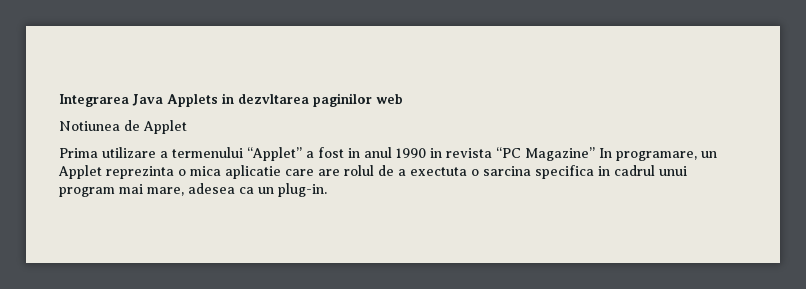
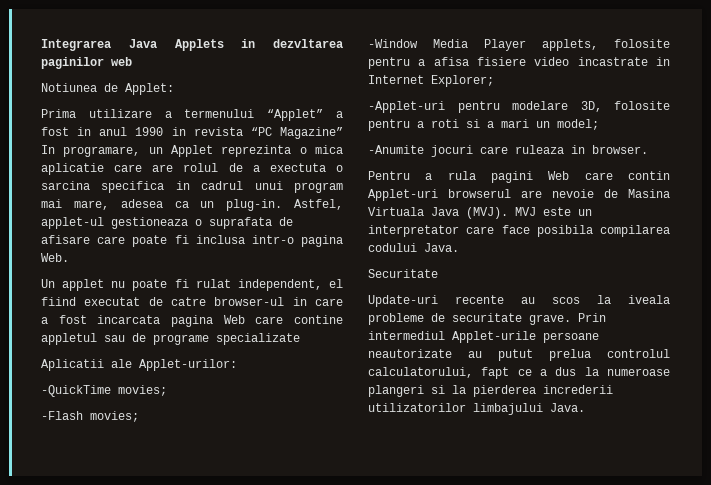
[143,120,187,134] Applet -> [125,83,174,95] Applet:
(327, 190) none -> [294,199,343,210] [41,217,293,229] [41,235,343,247] [41,253,69,262] [41,279,343,291] [41,297,343,306] [41,315,343,327] [41,333,300,345] [41,359,237,371] [41,385,167,397] [41,411,139,422] [368,39,670,51] [368,57,670,69] [368,75,494,87] [368,101,670,113] [368,119,599,131] [368,145,648,157] [368,171,670,183] [368,189,670,201] [368,207,592,219] [368,225,670,237] [368,243,459,252] [368,269,438,278] [368,295,670,307] [368,313,606,325] [368,331,599,343] [368,349,670,361] [368,367,670,379] [368,385,613,397] [368,403,585,415] Astfel, applet-ul gestioneaza o suprafata de afisare care poate fi inclusa intr-o pagina Web. // Un applet nu poate fi rulat independent, el fiind executat de catre browser-ul in care a fost incarcata pagina Web care contine appletul sau de programe specializate // Aplicatii ale Applet-urilor: // -QuickTime movies; // -Flash movies; // -Window Media Player applets, folosite pentru a afisa fisiere video incastrate in Internet Explorer; // -Applet-uri pentru modelare 3D, folosite pentru a roti si a mari un model; // -Anumite jocuri care ruleaza in browser. // Pentru a rula pagini Web care contin Applet-uri browserul are nevoie de Masina Virtuala Java (MVJ). MVJ este un interpretator care face posibila compilarea codului Java. // Securitate // Update-uri recente au scos la iveala probleme de securitate grave. Prin intermediul Applet-urile persoane neautorizate au putut prelua controlul calculatorului, fapt ce a dus la numeroase plangeri si la pierderea increderii utilizatorilor limbajului Java.

